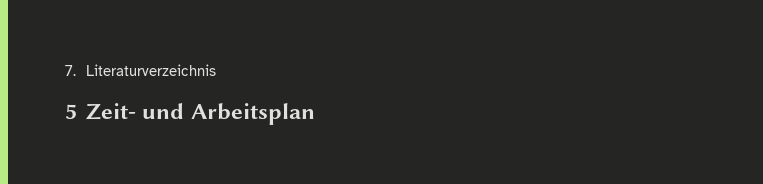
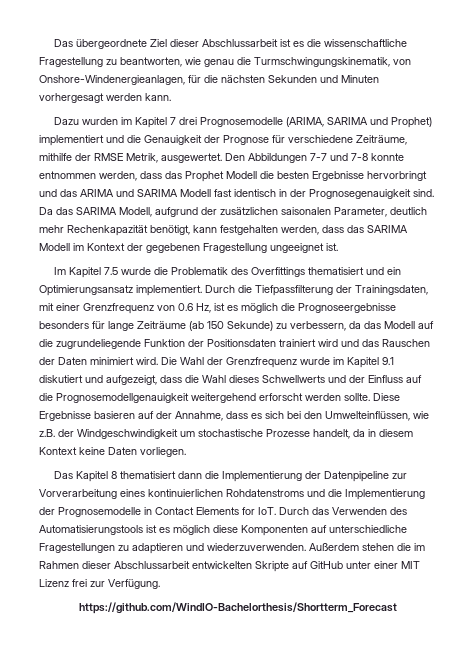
[65,64,217,76] [65,103,315,125] 7. Literaturverzeichnis // 5 Zeit- und Arbeitsplan -> [54,39,408,49] [39,57,411,67] [39,75,379,85] [39,93,171,103] [54,117,433,128] [39,135,407,146] [39,153,404,163] [39,171,427,182] [39,189,434,199] [39,207,427,217] [39,225,408,236] [39,243,338,253] [54,267,402,278] [39,285,428,296] [39,303,396,314] [39,321,434,331] [39,339,430,349] [39,357,394,368] [39,375,422,385] [39,393,400,403] [39,411,429,421] [39,429,413,439] [39,447,186,457] [54,471,408,482] [39,489,425,500] [39,507,407,517] [39,525,407,536] [39,543,425,554] [39,561,420,572] [39,579,160,589] [78,602,397,614] Das übergeordnete Ziel dieser Abschlussarbeit ist es die wissenschaftliche Fragestellung zu beantworten, wie genau die Turmschwingungskinematik, von Onshore-Windenergieanlagen, für die nächsten Sekunden und Minuten vorhergesagt werden kann. // Dazu wurden im Kapitel 7 drei Prognosemodelle (ARIMA, SARIMA und Prophet) implementiert und die Genauigkeit der Prognose für verschiedene Zeiträume, mithilfe der RMSE Metrik, ausgewertet. Den Abbildungen 7-7 und 7-8 konnte entnommen werden, dass das Prophet Modell die besten Ergebnisse hervorbringt und das ARIMA und SARIMA Modell fast identisch in der Prognosegenauigkeit sind. Da das SARIMA Modell, aufgrund der zusätzlichen saisonalen Parameter, deutlich mehr Rechenkapazität benötigt, kann festgehalten werden, dass das SARIMA Modell im Kontext der gegebenen Fragestellung ungeeignet ist. // Im Kapitel 7.5 wurde die Problematik des Overfittings thematisiert und ein Optimierungsansatz implementiert. Durch die Tiefpassfilterung der Trainingsdaten, mit einer Grenzfrequenz von 0.6 Hz, ist es möglich die Prognoseergebnisse besonders für lange Zeiträume (ab 150 Sekunde) zu verbessern, da das Modell auf die zugrundeliegende Funktion der Positionsdaten trainiert wird und das Rauschen der Daten minimiert wird. Die Wahl der Grenzfrequenz wurde im Kapitel 9.1 diskutiert und aufgezeigt, dass die Wahl dieses Schwellwerts und der Einfluss auf die Prognosemodellgenauigkeit weitergehend erforscht werden sollte. Diese Ergebnisse basieren auf der Annahme, dass es sich bei den Umwelteinflüssen, wie z.B. der Windgeschwindigkeit um stochastische Prozesse handelt, da in diesem Kontext keine Daten vorliegen. // Das Kapitel 8 thematisiert dann die Implementierung der Datenpipeline zur Vorverarbeitung eines kontinuierlichen Rohdatenstroms und die Implementierung der Prognosemodelle in Contact Elements for IoT. Durch das Verwenden des Automatisierungstools ist es möglich diese Komponenten auf unterschiedliche Fragestellungen zu adaptieren und wiederzuverwenden. Außerdem stehen die im Rahmen dieser Abschlussarbeit entwickelten Skripte auf GitHub unter einer MIT Lizenz frei zur Verfügung. // https://github.com/WindIO-Bachelorthesis/Shortterm_Forecast

